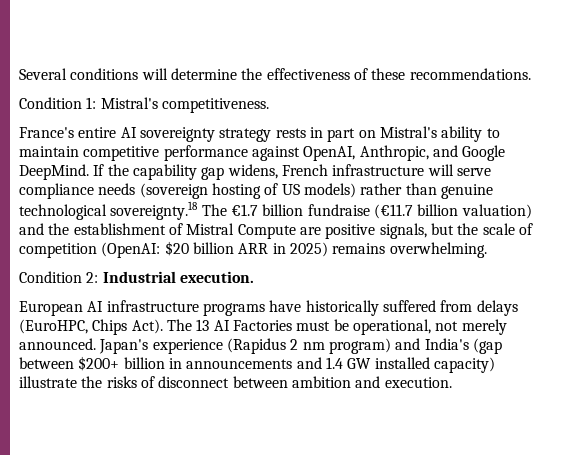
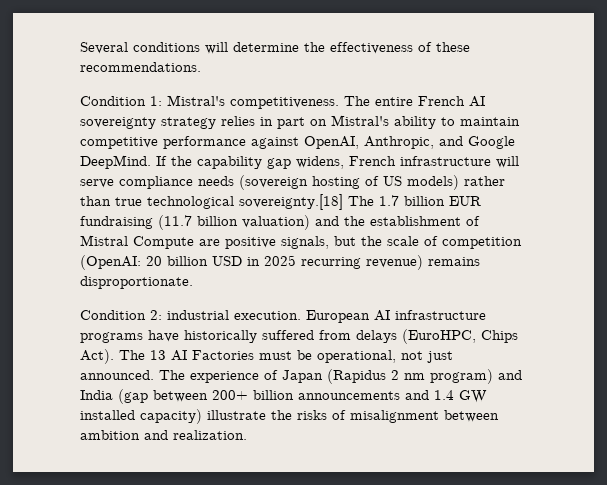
[19,127,117,138] // France's entire -> [344,96,465,106] The entire French
[275,128,306,138] rests -> [221,116,255,126] relies
[440,184,493,199] [19,201,413,220] genuine technological sovereignty.18 The €1.7 billion fundraise (€11.7 -> [115,194,481,210] [80,215,192,230] true technological sovereignty.[18] The 1.7 billion EUR fundraising (11.7
[164,241,487,258] $20 billion ARR in 2025) remains overwhelming. -> [146,255,480,270] [80,276,193,289] 20 billion USD in 2025 recurring revenue) remains disproportionate.
[102,271,254,283] Industrial execution. // -> [167,310,301,320] industrial execution.
[461,319,507,335] [19,338,223,354] merely announced. Japan's experience -> [427,351,453,363] [80,370,323,383] just announced. The experience of Japan
[424,338,469,350] India's -> [80,390,113,400] India
[78,356,182,371] $200+ billion in -> [212,390,294,400] 200+ billion
[158,376,230,388] disconnect -> [350,410,439,423] misalignment
[384,377,452,388] execution. -> [173,430,247,440] realization.

